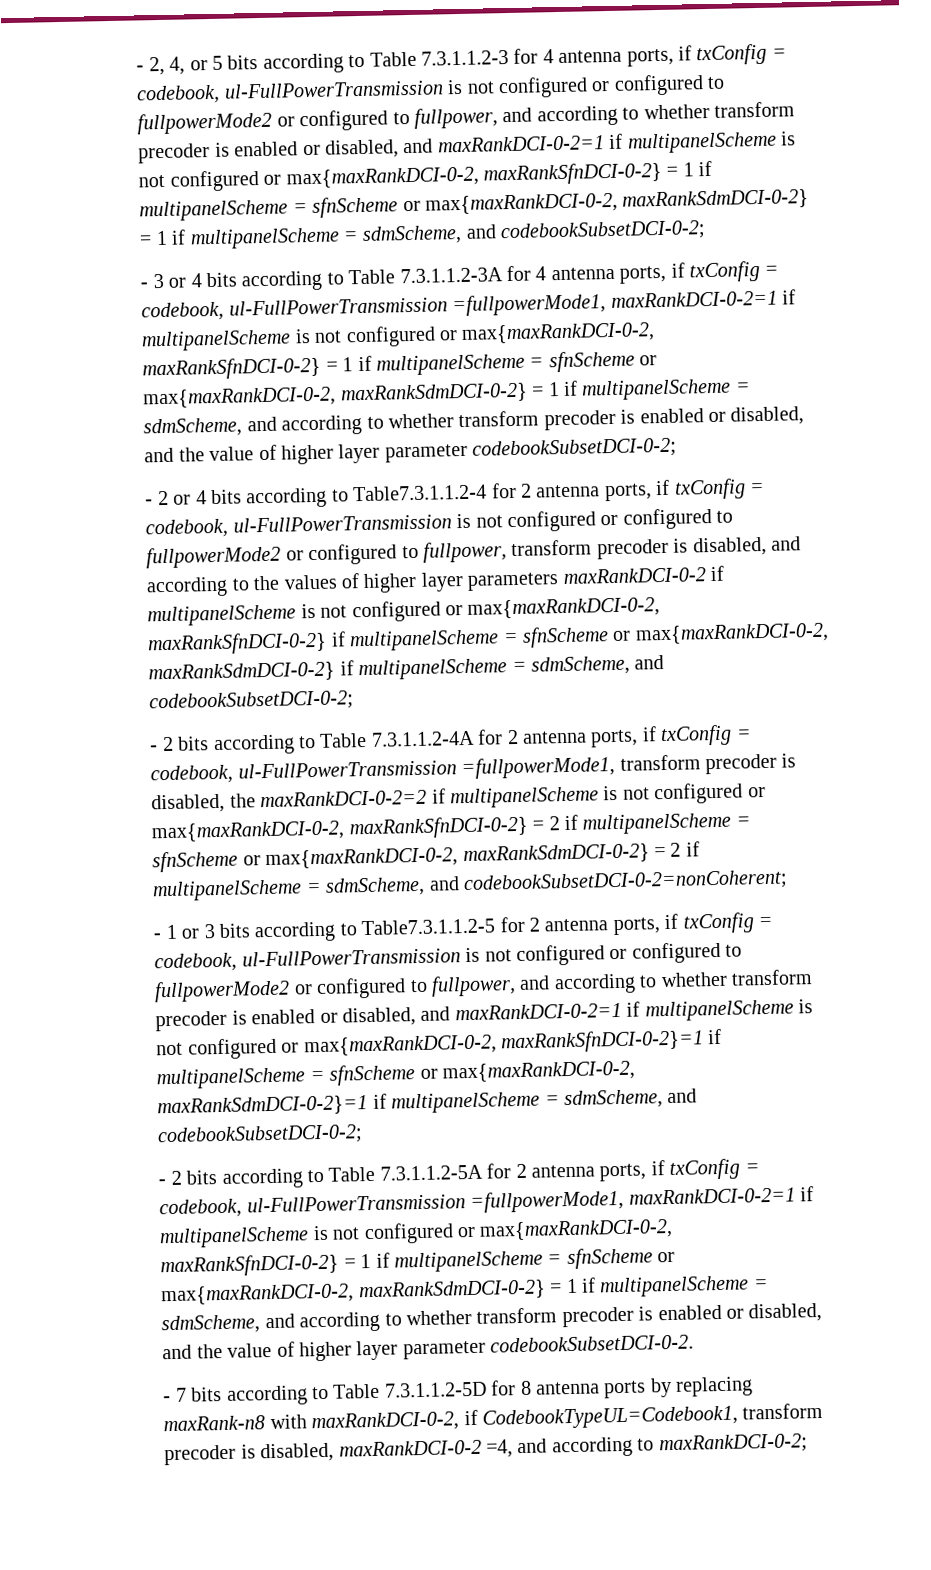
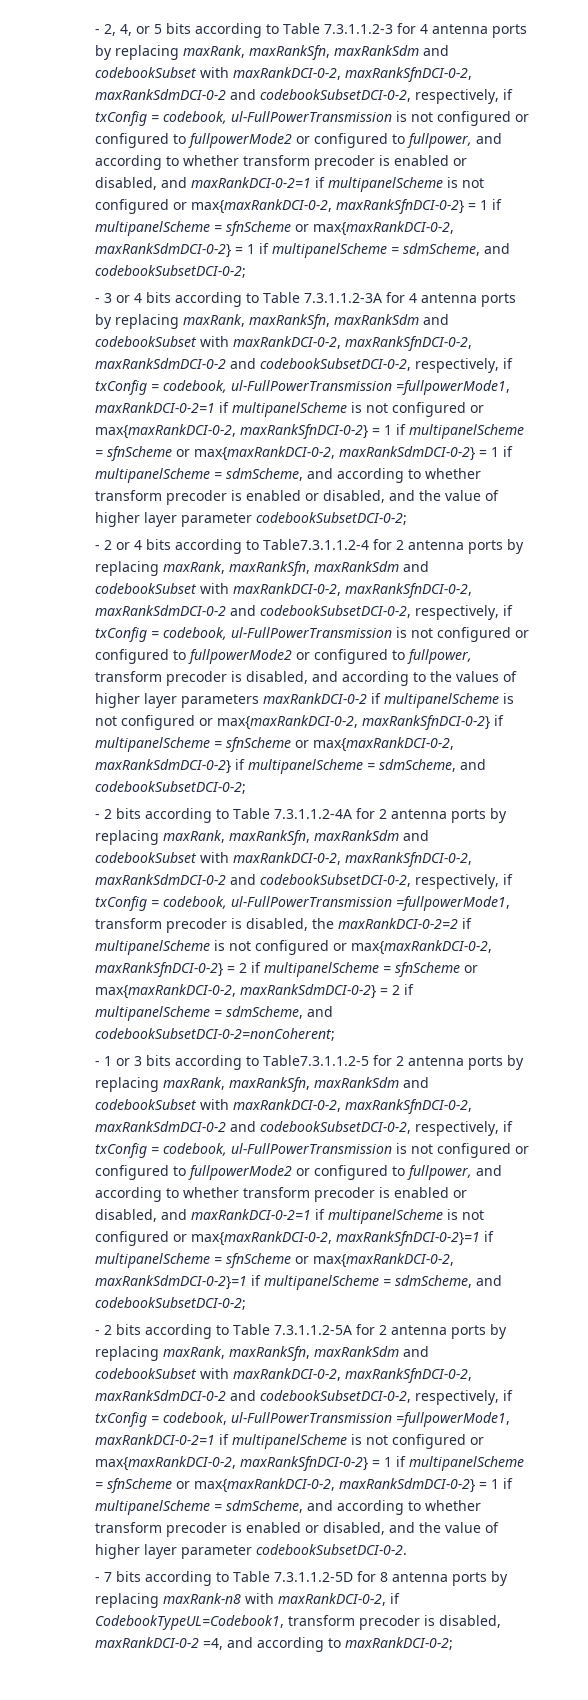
[626,48,674,67] ports, -> [491,24,527,38] [94,45,449,60] [94,67,472,82] [94,89,499,104] ports by replacing maxRank, maxRankSfn, maxRankSdm and codebookSubset with maxRankDCI-0-2, maxRankSfnDCI-0-2, maxRankSdmDCI-0-2 and codebookSubsetDCI-0-2, respectively,
[619,265,667,284] ports, -> [480,293,516,307] [94,314,449,329] [94,336,472,351] [94,358,499,373] ports by replacing maxRank, maxRankSfn, maxRankSdm and codebookSubset with maxRankDCI-0-2, maxRankSfnDCI-0-2, maxRankSdmDCI-0-2 and codebookSubsetDCI-0-2, respectively,
[603,483,652,502] ports, -> [467,539,524,554] [94,561,429,576] [94,583,472,598] [94,605,499,620] ports by replacing maxRank, maxRankSfn, maxRankSdm and codebookSubset with maxRankDCI-0-2, maxRankSfnDCI-0-2, maxRankSdmDCI-0-2 and codebookSubsetDCI-0-2, respectively,
[590,729,639,748] ports, -> [450,808,507,823] [94,830,429,845] [94,852,472,867] [94,874,499,889] ports by replacing maxRank, maxRankSfn, maxRankSdm and codebookSubset with maxRankDCI-0-2, maxRankSfnDCI-0-2, maxRankSdmDCI-0-2 and codebookSubsetDCI-0-2, respectively,
[612,917,661,936] ports, -> [467,1055,524,1070] [94,1077,429,1092] [94,1099,472,1114] [94,1121,499,1136] ports by replacing maxRank, maxRankSfn, maxRankSdm and codebookSubset with maxRankDCI-0-2, maxRankSfnDCI-0-2, maxRankSdmDCI-0-2 and codebookSubsetDCI-0-2, respectively,
[599,1163,647,1182] ports, -> [450,1324,507,1339] [94,1346,429,1361] [94,1368,472,1383] [94,1390,499,1405] ports by replacing maxRank, maxRankSfn, maxRankSdm and codebookSubset with maxRankDCI-0-2, maxRankSfnDCI-0-2, maxRankSdmDCI-0-2 and codebookSubsetDCI-0-2, respectively,

